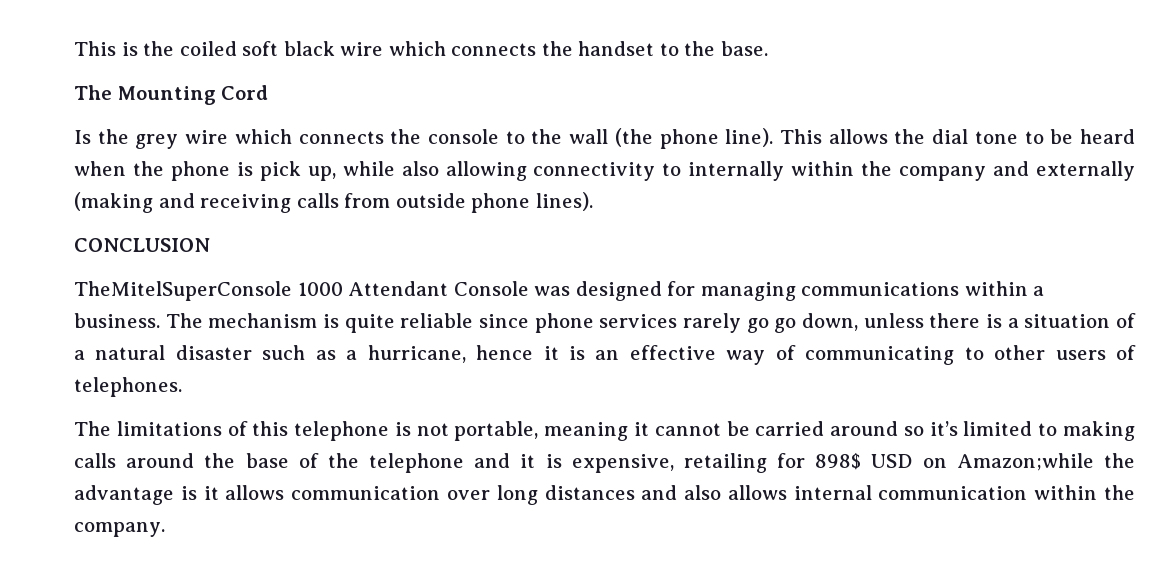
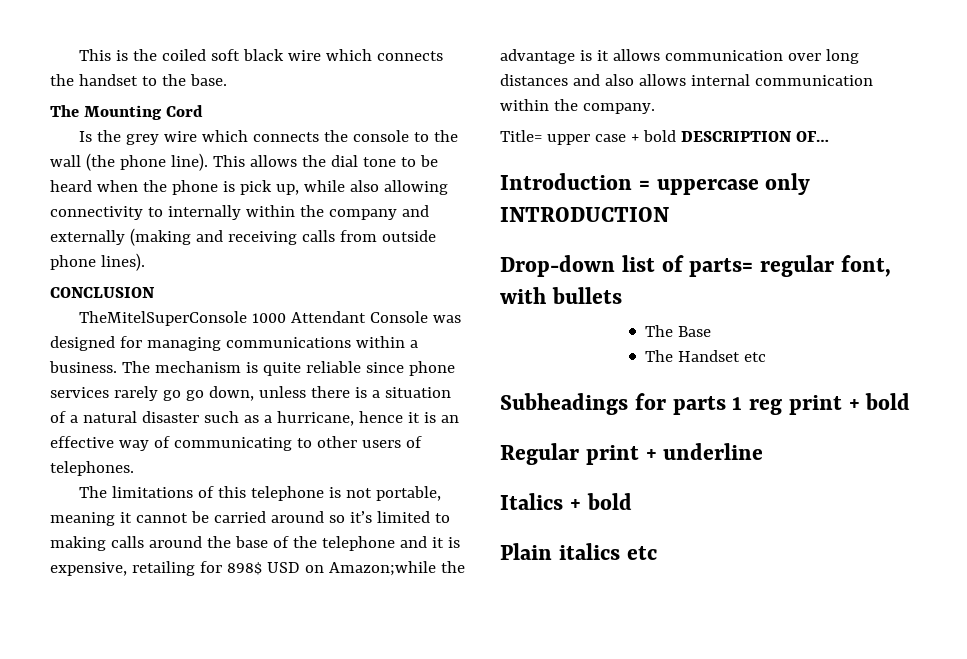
(165, 529) none -> [500,130,829,145] [500,173,811,195] [500,207,669,222] [500,255,891,277] [500,287,622,304] [645,325,712,337] [645,350,767,362] [500,393,911,415] [500,443,764,465] [500,493,632,510] [500,543,657,560] // Title= upper case + bold DESCRIPTION OF… // Introduction = uppercase only INTRODUCTION // Drop-down list of parts= regular font, with bullets // The Base // The Handset etc // Subheadings for parts 1 reg print + bold // Regular print + underline // Italics + bold // Plain italics etc

